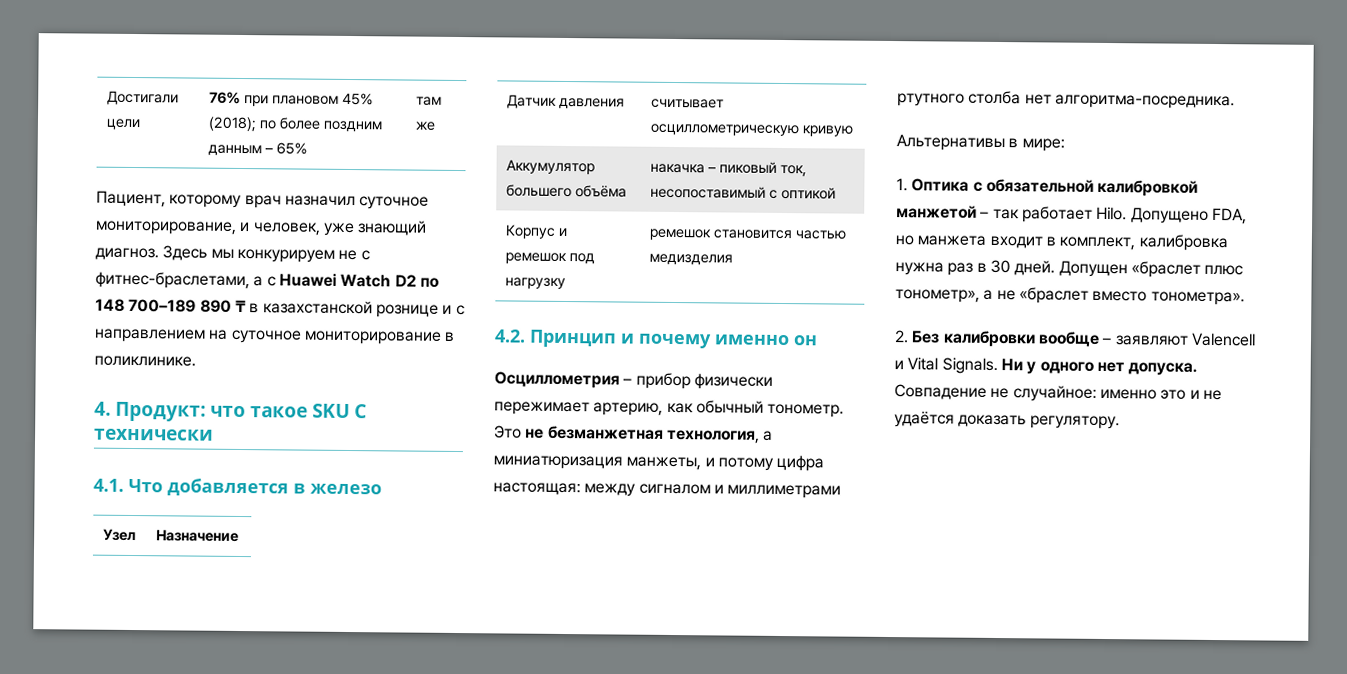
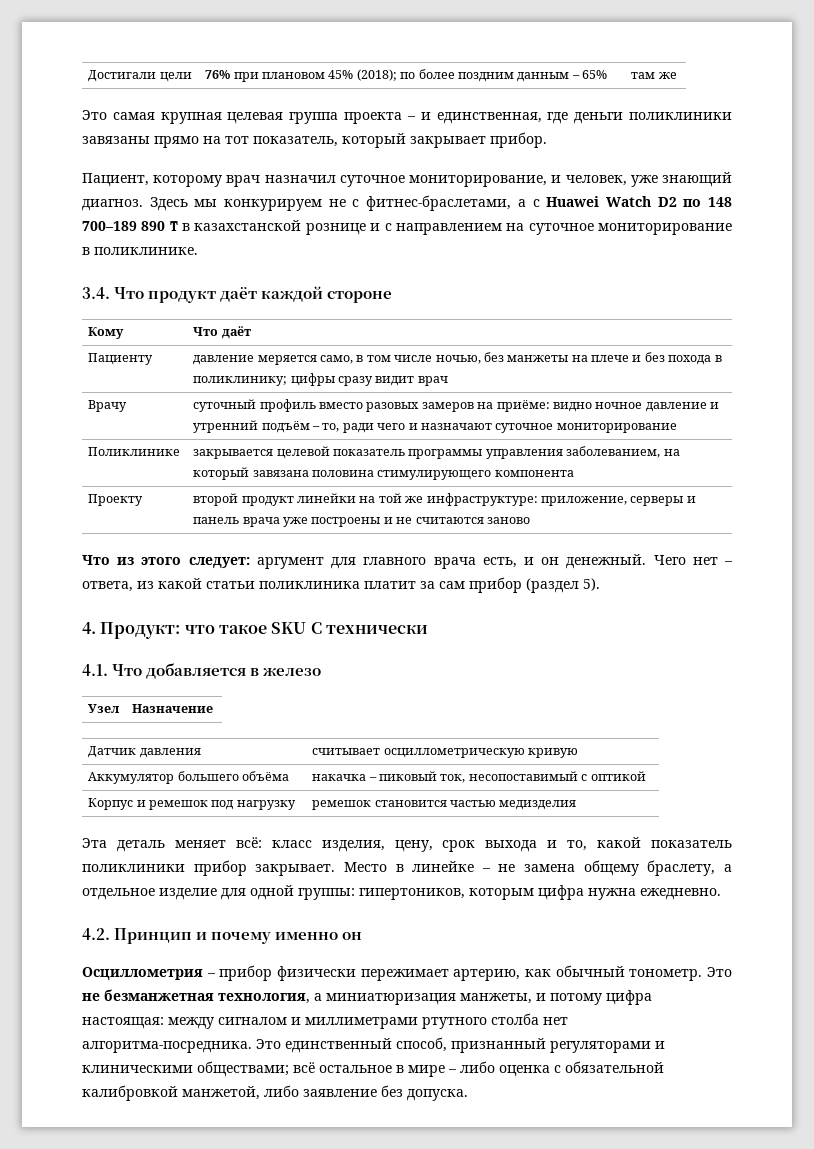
(436, 126) none -> [82,110,732,124] [82,132,547,148] // Это самая крупная целевая группа проекта – и единственная, где деньги поликлиники завязаны прямо на тот показатель, который закрывает прибор.
(196, 361) none -> [82,286,393,303] [88,327,125,339] [193,326,251,339] [88,353,154,365] [193,352,722,365] [193,373,448,386] [88,400,128,412] [193,399,720,412] [193,420,677,433] [88,447,181,456] [193,446,680,459] [193,467,574,480] [88,494,144,506] [193,493,696,506] [193,517,530,527] [82,554,733,569] [82,577,600,593] // 3.4. Что продукт даёт каждой стороне // Кому | Что даёт // Пациенту | давление меряется само, в том числе ночью, без манжеты на плече и без похода в поликлинику; цифры сразу видит врач // Врачу | суточный профиль вместо разовых замеров на приёме: видно ночное давление и утренний подъём – то, ради чего и назначают суточное мониторирование // Поликлинике | закрывается целевой показатель программы управления заболеванием, на который завязана половина стимулирующего компонента // Проекту | второй продукт линейки на той же инфраструктуре: приложение, серверы и панель врача уже построены и не считаются заново // Что из этого следует: аргумент для главного врача есть, и он денежный. Чего нет – ответа, из какой статьи поликлиника платит за сам прибор (раздел 5).
(734, 259) none -> [82,837,732,852] [82,860,732,876] [82,885,721,900] // Эта деталь меняет всё: класс изделия, цену, срок выхода и то, какой показатель поликлиники прибор закрывает. Место в линейке – не замена общему браслету, а отдельное изделие для одной группы: гипертоников, которым цифра нужна ежедневно.
[896,134,1065,152] [896,178,1199,197] [896,205,1247,225] [895,234,1228,252] [895,259,1244,278] [895,287,1245,306] [894,330,1256,348] [894,357,1199,376] [894,384,1222,402] [894,411,1120,430] // Альтернативы в мире: // 1. Оптика с обязательной калибровкой манжетой – так работает Hilo. Допущено FDA, но манжета входит в комплект, калибровка нужна раз в 30 дней. Допущен «браслет плюс тонометр», а не «браслет вместо тонометра». // 2. Без калибровки вообще – заявляют Valencell и Vital Signals. Ни у одного нет допуска. Совпадение не случайное: именно это и не удаётся доказать регулятору. -> [256,1037,665,1053] [82,1061,664,1077] [82,1085,468,1101] Это единственный способ, признанный регуляторами и клиническими обществами; всё остальное в мире – либо оценка с обязательной калибровкой манжетой, либо заявление без допуска.

